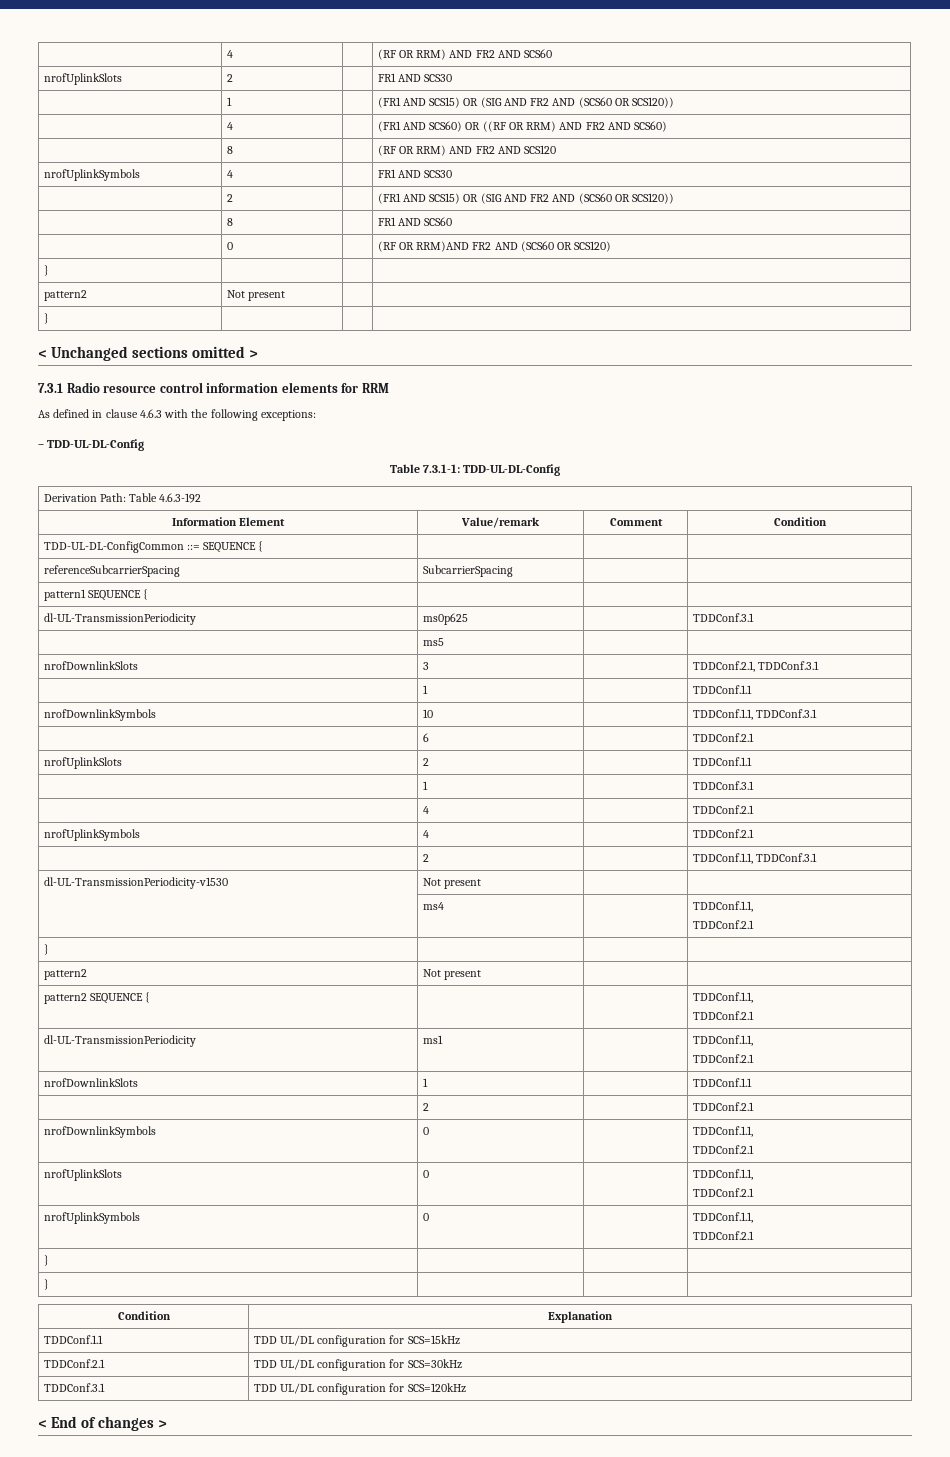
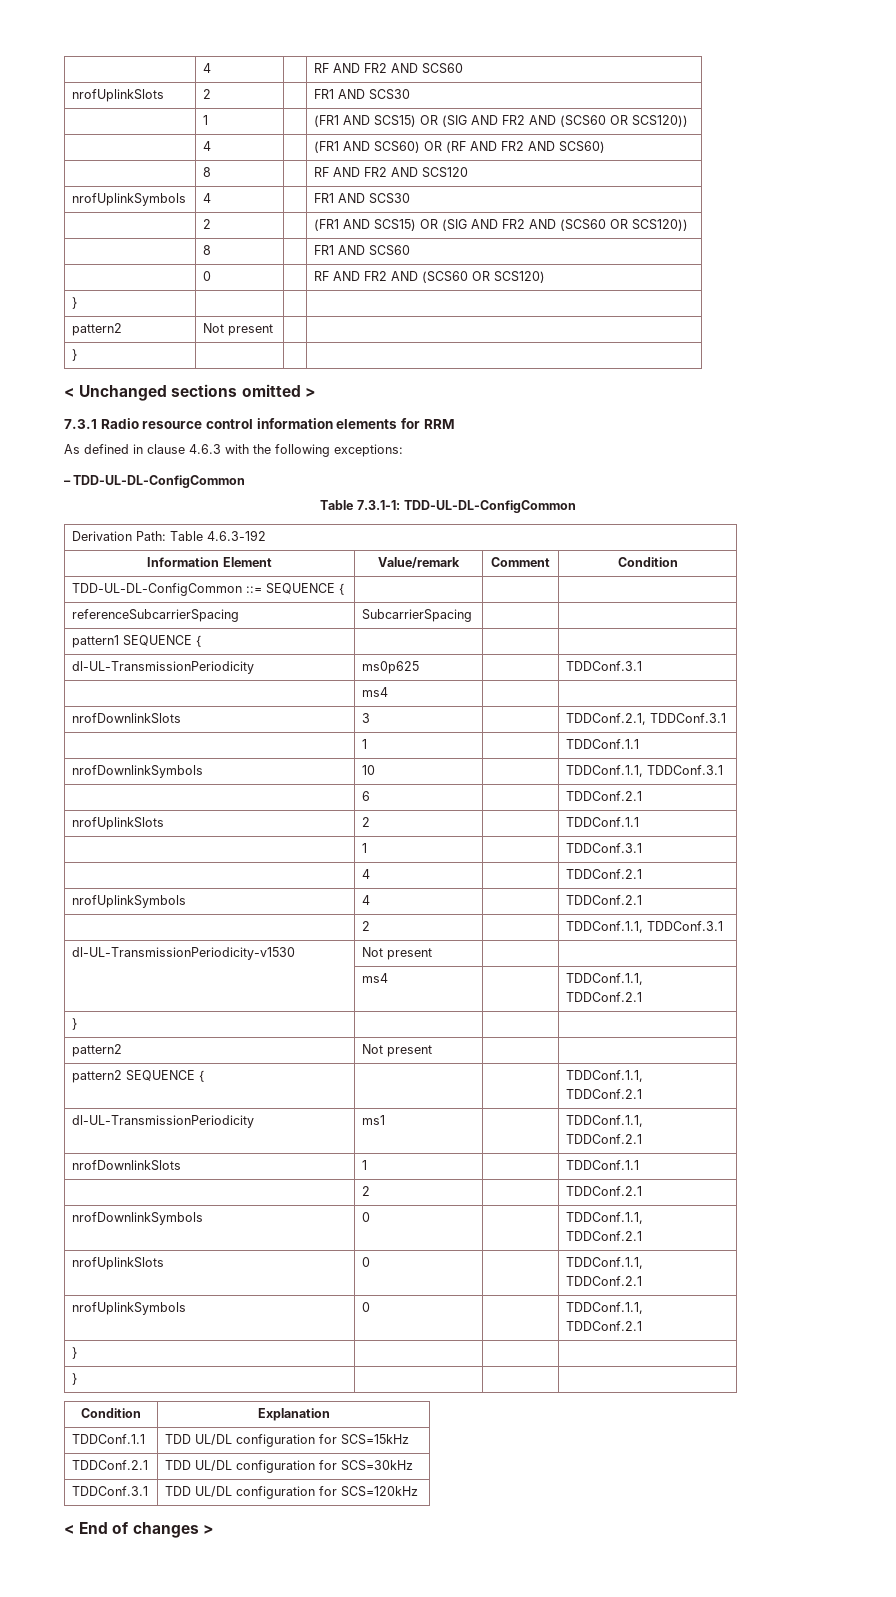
[226,50,233,58] [377,49,447,60] | 4 | | (RF OR RRM) -> [203,63,212,73] [314,63,330,73] | 4 | | RF
[482,121,557,132] ((RF OR RRM) -> [446,141,467,153] (RF
[377,145,447,156] (RF OR RRM) -> [314,167,330,177] RF
[377,241,470,252] (RF OR RRM)AND -> [314,271,361,281] RF AND
[47,439,145,451] TDD-UL-DL-Config -> [73,475,246,488] TDD-UL-DL-ConfigCommon
[463,464,561,476] TDD-UL-DL-Config -> [404,500,576,513] TDD-UL-DL-ConfigCommon
[422,638,444,646] ms5 -> [362,687,389,697] ms4

